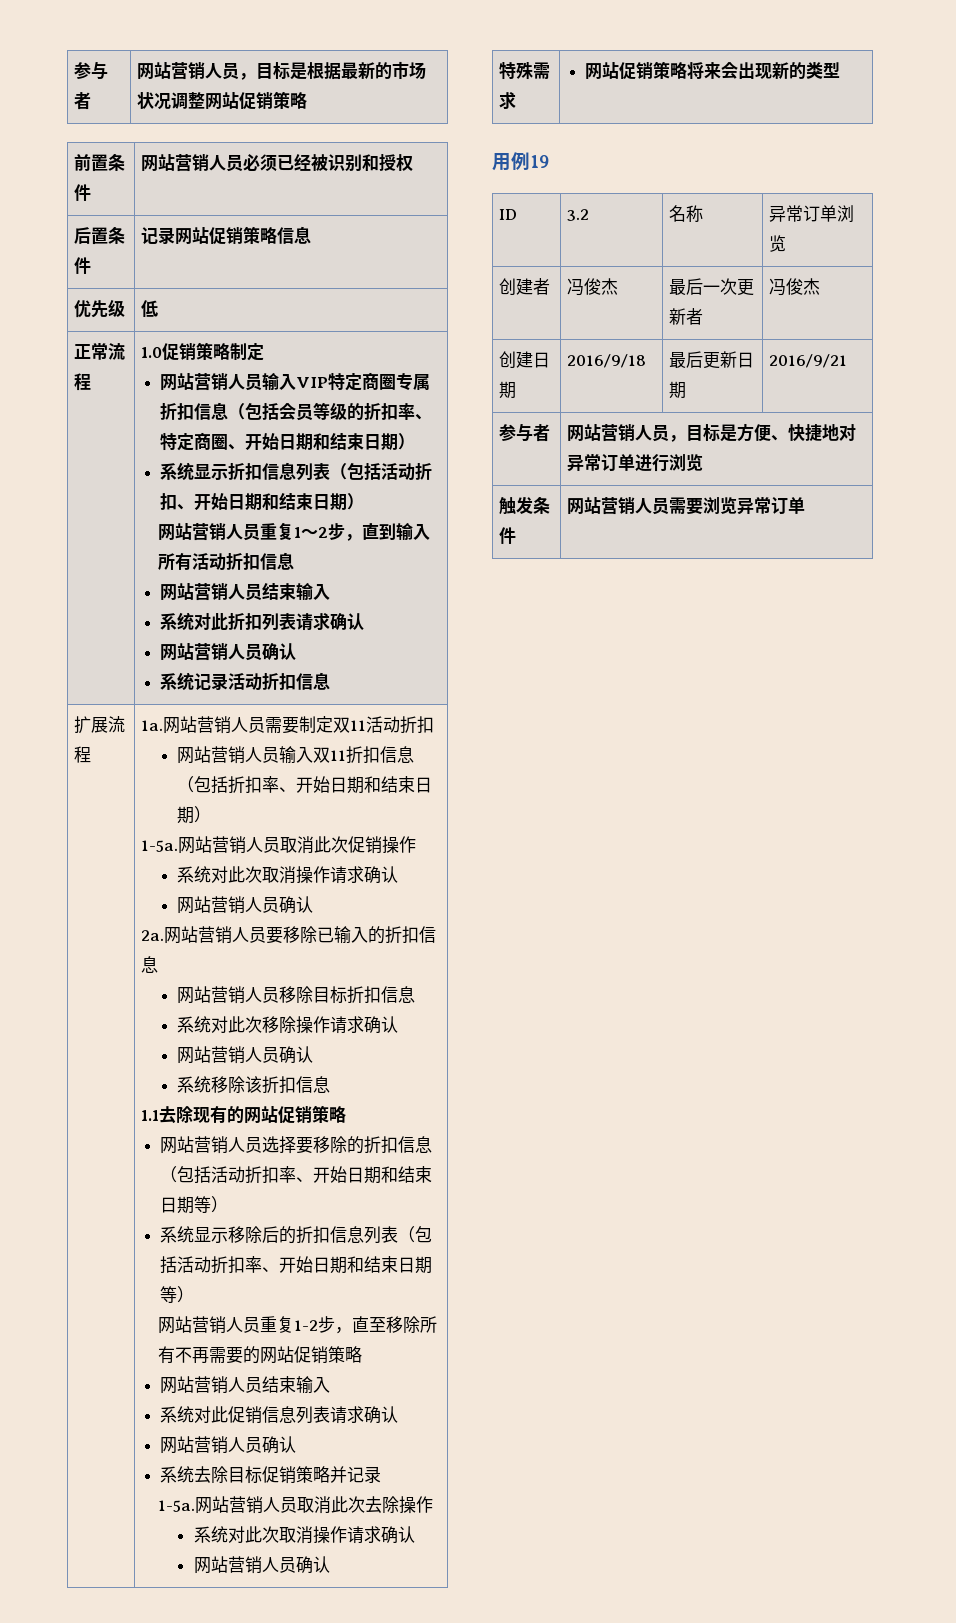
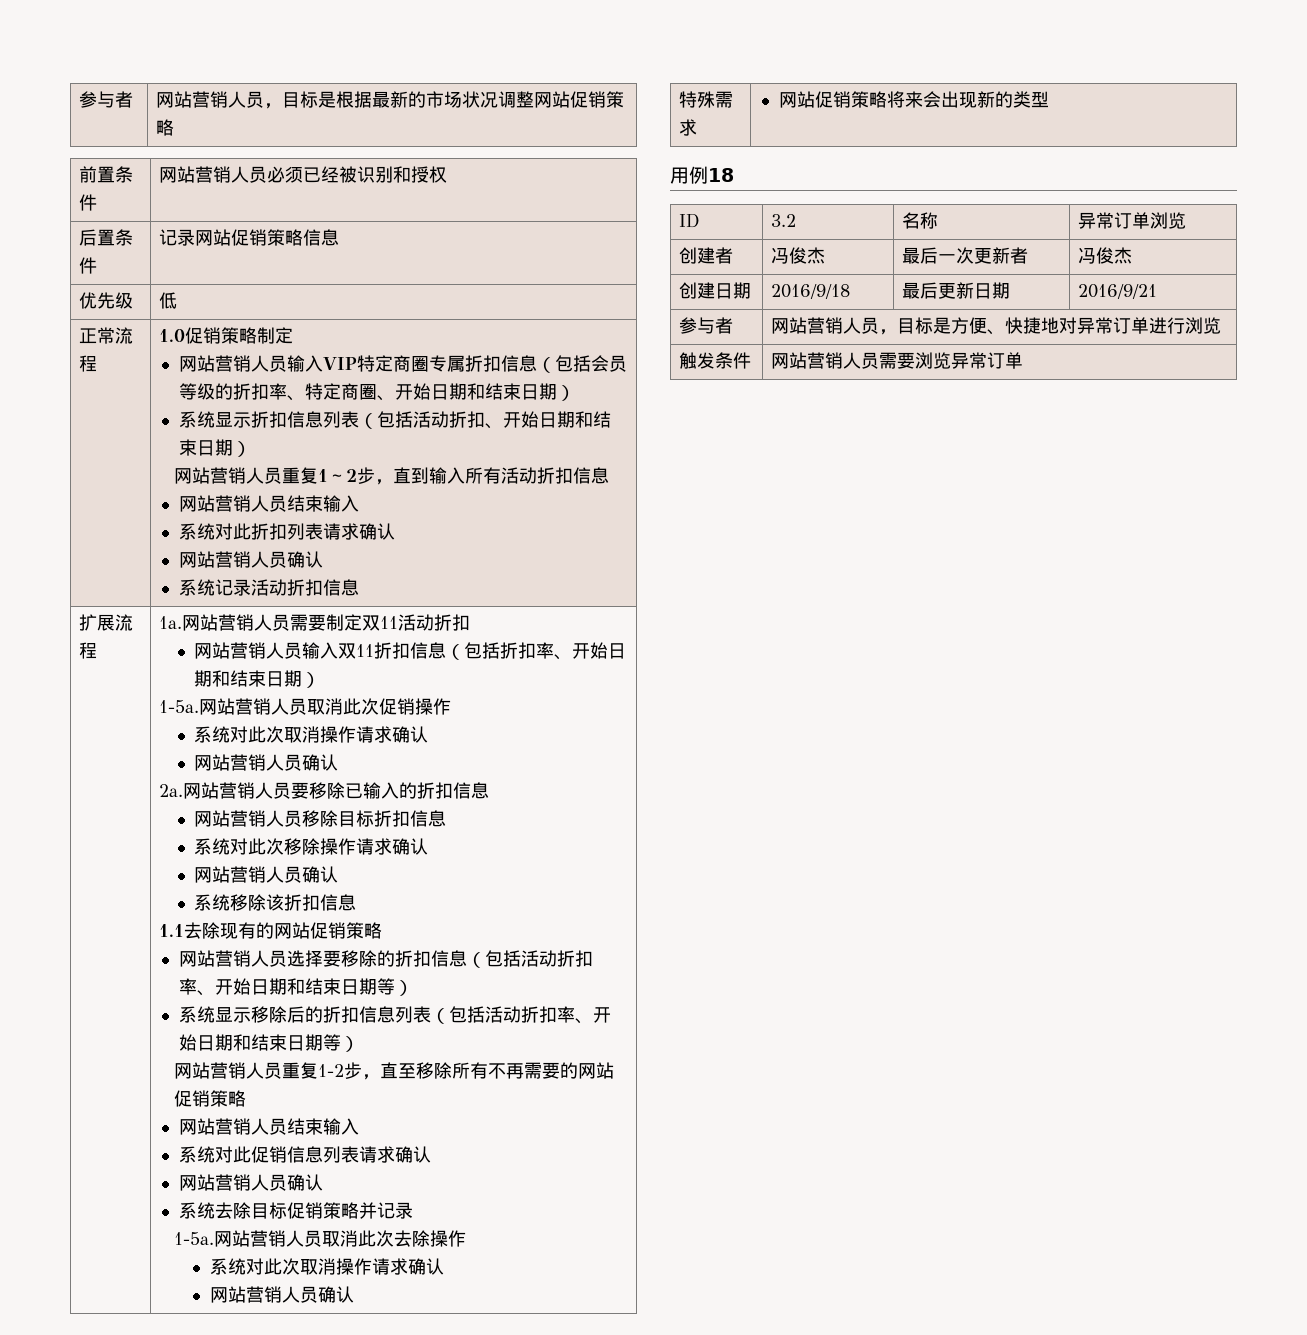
[530,155,549,168] 19 -> [708,168,734,182] 18

